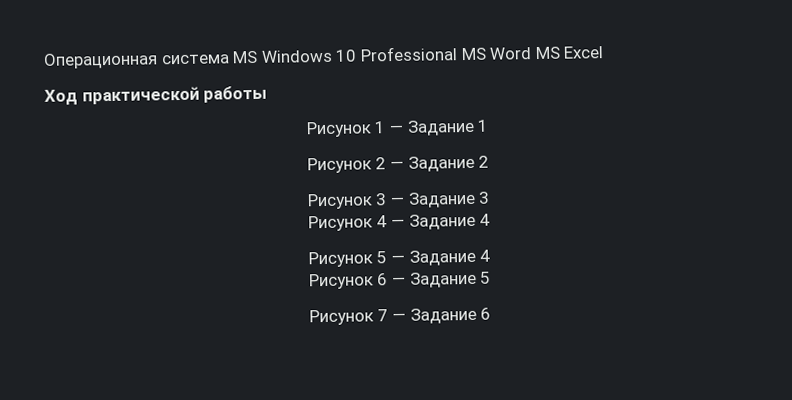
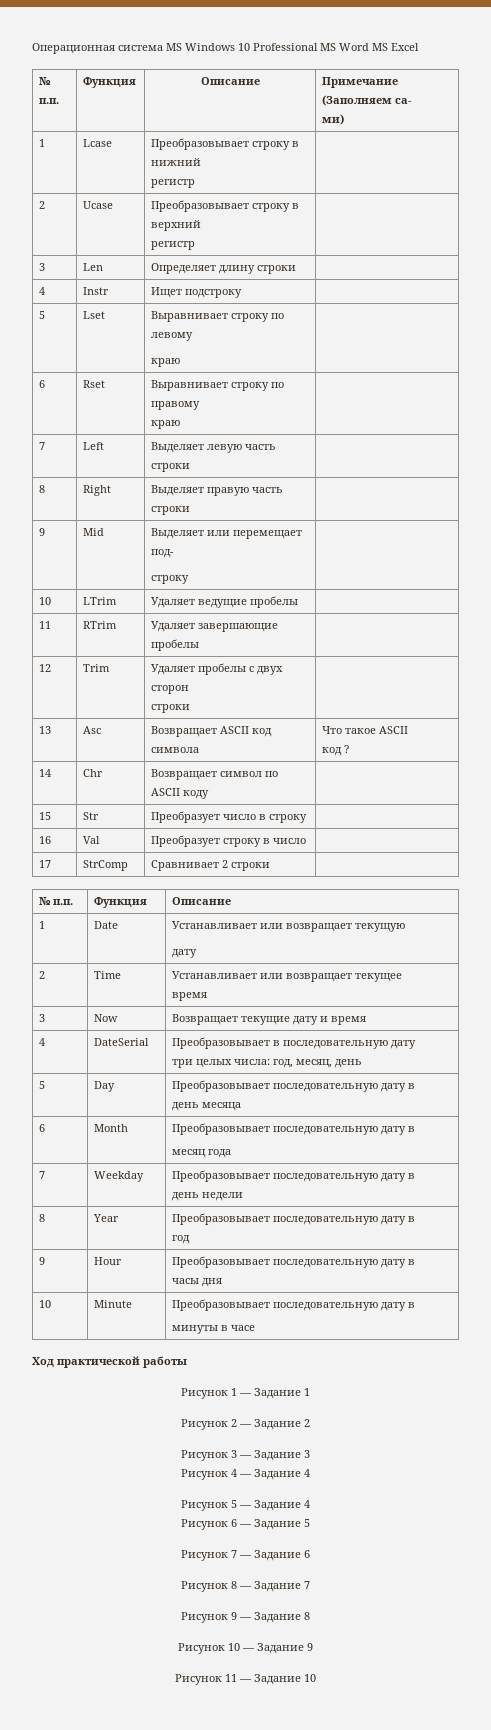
(605, 52) none -> [38,77,51,85] [38,98,59,104] [82,77,136,88] [200,77,260,85] [321,77,398,88] [321,95,412,106] [321,114,344,125] [38,139,45,147] [82,139,112,147] [150,138,299,150] [150,158,201,166] [150,179,195,188] [38,201,45,209] [82,201,113,209] [150,200,299,212] [150,220,201,231] [150,241,195,250] [38,263,45,271] [82,263,103,271] [150,263,296,274] [38,287,45,295] [82,287,109,295] [150,287,242,298] [38,311,45,319] [82,311,105,319] [150,311,284,322] [150,332,193,341] [150,358,180,367] [38,380,45,388] [82,380,105,388] [150,380,284,391] [150,401,200,410] [150,420,180,429] [38,442,45,450] [82,442,104,450] [150,442,276,453] [150,463,190,472] [38,485,45,493] [82,485,111,496] [150,485,283,496] [150,506,190,515] [38,528,45,536] [82,528,104,536] [150,528,302,539] [150,549,174,558] [150,575,189,584] [38,597,51,605] [82,597,117,605] [150,596,298,608] [38,621,51,629] [82,621,117,629] [150,621,278,632] [150,639,199,651] [38,664,51,672] [82,664,110,672] [150,663,283,675] [150,685,189,694] [150,704,190,713] [38,726,51,734] [82,726,101,734] [150,726,272,737] [150,747,199,753] [321,726,408,734] [321,745,349,756] [38,769,51,777] [82,769,103,777] [150,769,278,780] [150,788,209,799] [38,812,51,820] [82,812,99,820] [150,811,307,823] [38,836,51,844] [82,836,100,844] [150,835,306,847] [38,860,51,868] [82,860,128,871] [150,860,270,871] [38,897,73,905] [93,897,147,908] [171,897,231,905] [38,921,45,929] [93,921,118,929] [171,921,405,932] [171,949,197,958] [38,971,45,979] [93,971,121,979] [171,971,402,982] [171,992,207,1001] [38,1014,45,1022] [93,1014,118,1022] [171,1014,366,1025] [38,1038,45,1046] [93,1038,149,1046] [171,1037,416,1049] [171,1059,362,1068] [38,1081,45,1089] [93,1081,115,1092] [171,1080,415,1092] [171,1102,241,1111] [38,1124,45,1132] [93,1124,128,1132] [171,1123,415,1135] [171,1149,231,1158] [38,1171,45,1179] [93,1171,144,1182] [171,1170,415,1182] [171,1192,243,1201] [38,1214,45,1222] [92,1214,119,1222] [171,1213,415,1225] [171,1235,190,1244] [38,1257,45,1265] [93,1257,122,1265] [171,1256,415,1268] [171,1278,222,1287] [38,1300,51,1308] [93,1300,132,1308] [171,1299,415,1311] [171,1325,255,1334] // № п.п. | Функция | Описание | Примечание (Заполняем са- // ми) // 1 | Lcase | Преобразовывает строку в нижний // регистр | // 2 | Ucase | Преобразовывает строку в верхний // регистр | // 3 | Len | Определяет длину строки | // 4 | Instr | Ищет подстроку | // 5 | Lset | Выравнивает строку по левому // краю | // 6 | Rset | Выравнивает строку по правому // краю | // 7 | Left | Выделяет левую часть строки | // 8 | Right | Выделяет правую часть строки | // 9 | Mid | Выделяет или перемещает под- // строку | // 10 | LTrim | Удаляет ведущие пробелы | // 11 | RTrim | Удаляет завершающие пробелы | // 12 | Trim | Удаляет пробелы с двух сторон // строки | // 13 | Asc | Возвращает ASCII код символа | Что такое ASCII // код ? // 14 | Chr | Возвращает символ по ASCII коду | // 15 | Str | Преобразует число в строку | // 16 | Val | Преобразует строку в число | // 17 | StrComp | Сравнивает 2 строки | // № п.п. | Функция | Описание // 1 | Date | Устанавливает или возвращает текущую // дату // 2 | Time | Устанавливает или возвращает текущее // время // 3 | Now | Возвращает текущие дату и время // 4 | DateSerial | Преобразовывает в последовательную дату // три целых числа: год, месяц, день // 5 | Day | Преобразовывает последовательную дату в // день месяца // 6 | Month | Преобразовывает последовательную дату в // месяц года // 7 | Weekday | Преобразовывает последовательную дату в // день недели // 8 | Year | Преобразовывает последовательную дату в // год // 9 | Hour | Преобразовывает последовательную дату в // часы дня // 10 | Minute | Преобразовывает последовательную дату в // минуты в часе
(492, 313) none -> [181,1581,310,1592] [181,1612,310,1623] [178,1643,313,1654] [175,1674,316,1685] // Рисунок 8 — Задание 7 // Рисунок 9 — Задание 8 // Рисунок 10 — Задание 9 // Рисунок 11 — Задание 10

